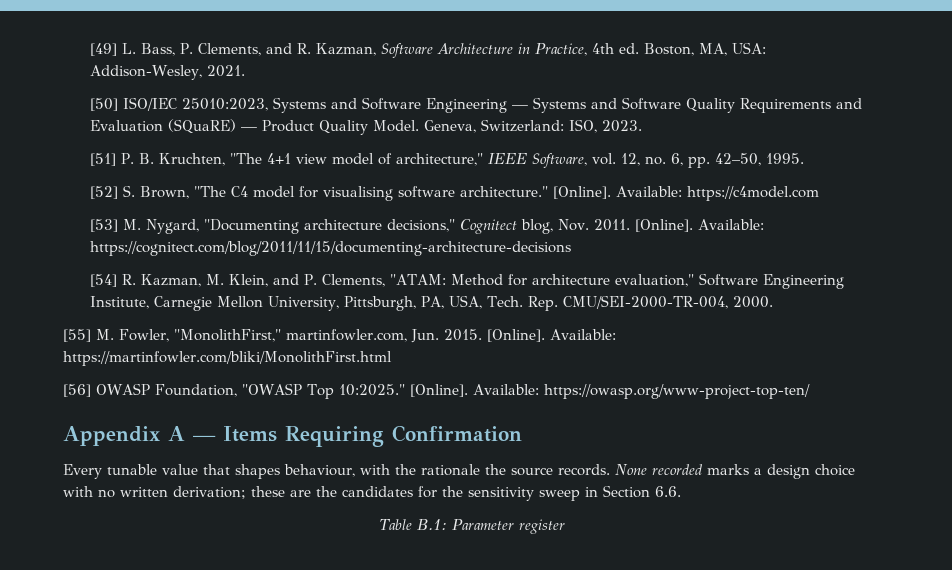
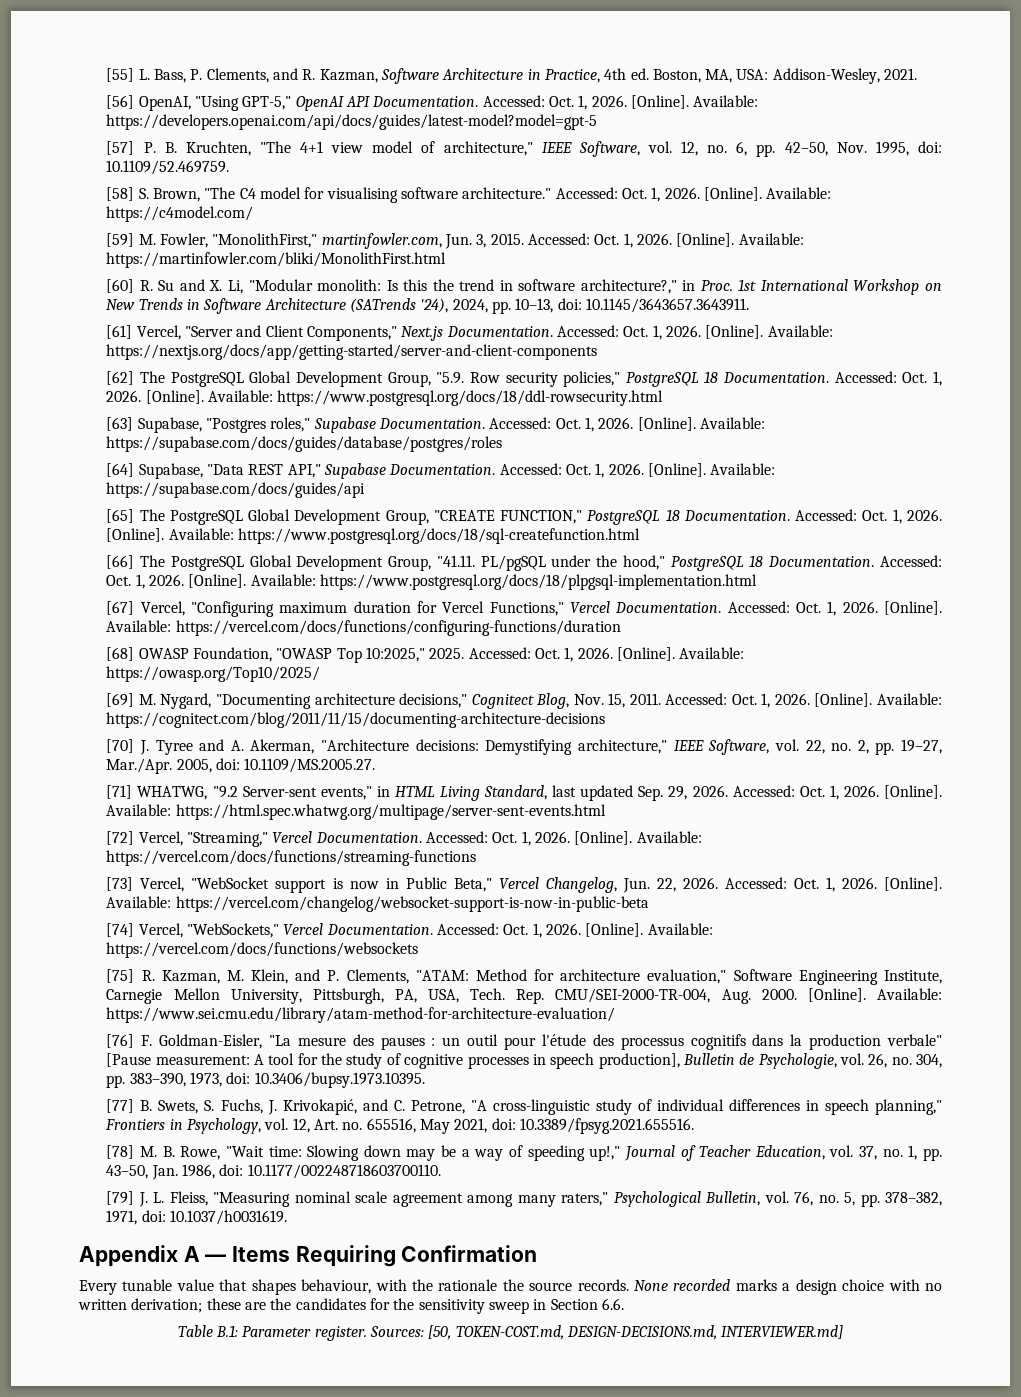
[89,43,117,56] [49] -> [106,68,135,82] [55]
[89,97,862,113] [89,119,642,135] [89,153,116,166] [50] ISO/IEC 25010:2023, Systems and Software Engineering — Systems and Software Quality Requirements and Evaluation (SQuaRE) — Product Quality Model. Geneva, Switzerland: ISO, 2023. // [51] -> [106,95,759,111] [106,114,598,130] [106,141,135,155] [56] OpenAI, "Using GPT-5," OpenAI API Documentation. Accessed: Oct. 1, 2026. [Online]. Available: https://developers.openai.com/api/docs/guides/latest-model?model=gpt-5 // [57]
[765,153,804,164] [89,186,118,199] 1995. // [52] -> [836,141,942,156] [106,160,230,175] [106,187,135,201] Nov. 1995, doi: 10.1109/52.469759. // [58]
[552,186,819,201] [89,219,118,232] [Online]. Available: https://c4model.com // [53] -> [555,187,832,202] [106,206,254,222] [106,233,804,249] [106,252,447,268] [106,279,942,295] [106,298,749,314] [106,325,833,341] [106,344,598,360] [106,371,943,387] [106,390,664,406] [106,417,765,433] [106,436,503,452] [106,463,776,479] [106,482,366,498] [106,509,943,525] [106,528,641,544] [106,555,943,571] [106,574,757,590] [106,601,942,617] [106,620,621,636] [106,647,745,663] [106,666,321,682] [106,693,135,707] Accessed: Oct. 1, 2026. [Online]. Available: https://c4model.com/ // [59] M. Fowler, "MonolithFirst," martinfowler.com, Jun. 3, 2015. Accessed: Oct. 1, 2026. [Online]. Available: https://martinfowler.com/bliki/MonolithFirst.html // [60] R. Su and X. Li, "Modular monolith: Is this the trend in software architecture?," in Proc. 1st International Workshop on New Trends in Software Architecture (SATrends '24), 2024, pp. 10–13, doi: 10.1145/3643657.3643911. // [61] Vercel, "Server and Client Components," Next.js Documentation. Accessed: Oct. 1, 2026. [Online]. Available: https://nextjs.org/docs/app/getting-started/server-and-client-components // [62] The PostgreSQL Global Development Group, "5.9. Row security policies," PostgreSQL 18 Documentation. Accessed: Oct. 1, 2026. [Online]. Available: https://www.postgresql.org/docs/18/ddl-rowsecurity.html // [63] Supabase, "Postgres roles," Supabase Documentation. Accessed: Oct. 1, 2026. [Online]. Available: https://supabase.com/docs/guides/database/postgres/roles // [64] Supabase, "Data REST API," Supabase Documentation. Accessed: Oct. 1, 2026. [Online]. Available: https://supabase.com/docs/guides/api // [65] The PostgreSQL Global Development Group, "CREATE FUNCTION," PostgreSQL 18 Documentation. Accessed: Oct. 1, 2026. [Online]. Available: https://www.postgresql.org/docs/18/sql-createfunction.html // [66] The PostgreSQL Global Development Group, "41.11. PL/pgSQL under the hood," PostgreSQL 18 Documentation. Accessed: Oct. 1, 2026. [Online]. Available: https://www.postgresql.org/docs/18/plpgsql-implementation.html // [67] Vercel, "Configuring maximum duration for Vercel Functions," Vercel Documentation. Accessed: Oct. 1, 2026. [Online]. Available: https://vercel.com/docs/functions/configuring-functions/duration // [68] OWASP Foundation, "OWASP Top 10:2025," 2025. Accessed: Oct. 1, 2026. [Online]. Available: https://owasp.org/Top10/2025/ // [69]
[520,219,764,234] [89,241,571,256] [89,274,117,287] blog, Nov. 2011. [Online]. Available: https://cognitect.com/blog/2011/11/15/documenting-architecture-decisions // [54] -> [536,693,943,709] [106,712,606,728] [106,739,942,755] [106,758,376,774] [106,785,943,801] [106,804,606,820] [106,831,702,847] [106,850,477,866] [106,877,943,893] [106,896,649,912] [106,923,713,938] [106,942,419,958] [106,969,135,983] Blog, Nov. 15, 2011. Accessed: Oct. 1, 2026. [Online]. Available: https://cognitect.com/blog/2011/11/15/documenting-architecture-decisions // [70] J. Tyree and A. Akerman, "Architecture decisions: Demystifying architecture," IEEE Software, vol. 22, no. 2, pp. 19–27, Mar./Apr. 2005, doi: 10.1109/MS.2005.27. // [71] WHATWG, "9.2 Server-sent events," in HTML Living Standard, last updated Sep. 29, 2026. Accessed: Oct. 1, 2026. [Online]. Available: https://html.spec.whatwg.org/multipage/server-sent-events.html // [72] Vercel, "Streaming," Vercel Documentation. Accessed: Oct. 1, 2026. [Online]. Available: https://vercel.com/docs/functions/streaming-functions // [73] Vercel, "WebSocket support is now in Public Beta," Vercel Changelog, Jun. 22, 2026. Accessed: Oct. 1, 2026. [Online]. Available: https://vercel.com/changelog/websocket-support-is-now-in-public-beta // [74] Vercel, "WebSockets," Vercel Documentation. Accessed: Oct. 1, 2026. [Online]. Available: https://vercel.com/docs/functions/websockets // [75]
(728, 302) none -> [721,989,751,1004] Aug.
[63,329,616,343] [63,351,392,366] [63,383,810,399] // [55] M. Fowler, "MonolithFirst," martinfowler.com, Jun. 2015. [Online]. Available: https://martinfowler.com/bliki/MonolithFirst.html // [56] OWASP Foundation, "OWASP Top 10:2025." [Online]. Available: https://owasp.org/www-project-top-ten/ -> [807,988,943,1002] [106,1007,616,1023] [106,1034,942,1050] [106,1053,942,1069] [106,1072,425,1088] [106,1099,943,1115] [105,1118,694,1134] [106,1145,942,1161] [106,1164,441,1180] [106,1191,943,1207] [106,1210,288,1225] [Online]. Available: https://www.sei.cmu.edu/library/atam-method-for-architecture-evaluation/ // [76] F. Goldman-Eisler, "La mesure des pauses : un outil pour l'étude des processus cognitifs dans la production verbale" [Pause measurement: A tool for the study of cognitive processes in speech production], Bulletin de Psychologie, vol. 26, no. 304, pp. 383–390, 1973, doi: 10.3406/bupsy.1973.10395. // [77] B. Swets, S. Fuchs, J. Krivokapić, and C. Petrone, "A cross-linguistic study of individual differences in speech planning," Frontiers in Psychology, vol. 12, Art. no. 655516, May 2021, doi: 10.3389/fpsyg.2021.655516. // [78] M. B. Rowe, "Wait time: Slowing down may be a way of speeding up!," Journal of Teacher Education, vol. 37, no. 1, pp. 43–50, Jan. 1986, doi: 10.1177/002248718603700110. // [79] J. L. Fleiss, "Measuring nominal scale agreement among many raters," Psychological Bulletin, vol. 76, no. 5, pp. 378–382, 1971, doi: 10.1037/h0031619.
[518,519,565,534] register -> [314,1325,844,1341] register. Sources: [50, TOKEN-COST.md, DESIGN-DECISIONS.md, INTERVIEWER.md]

